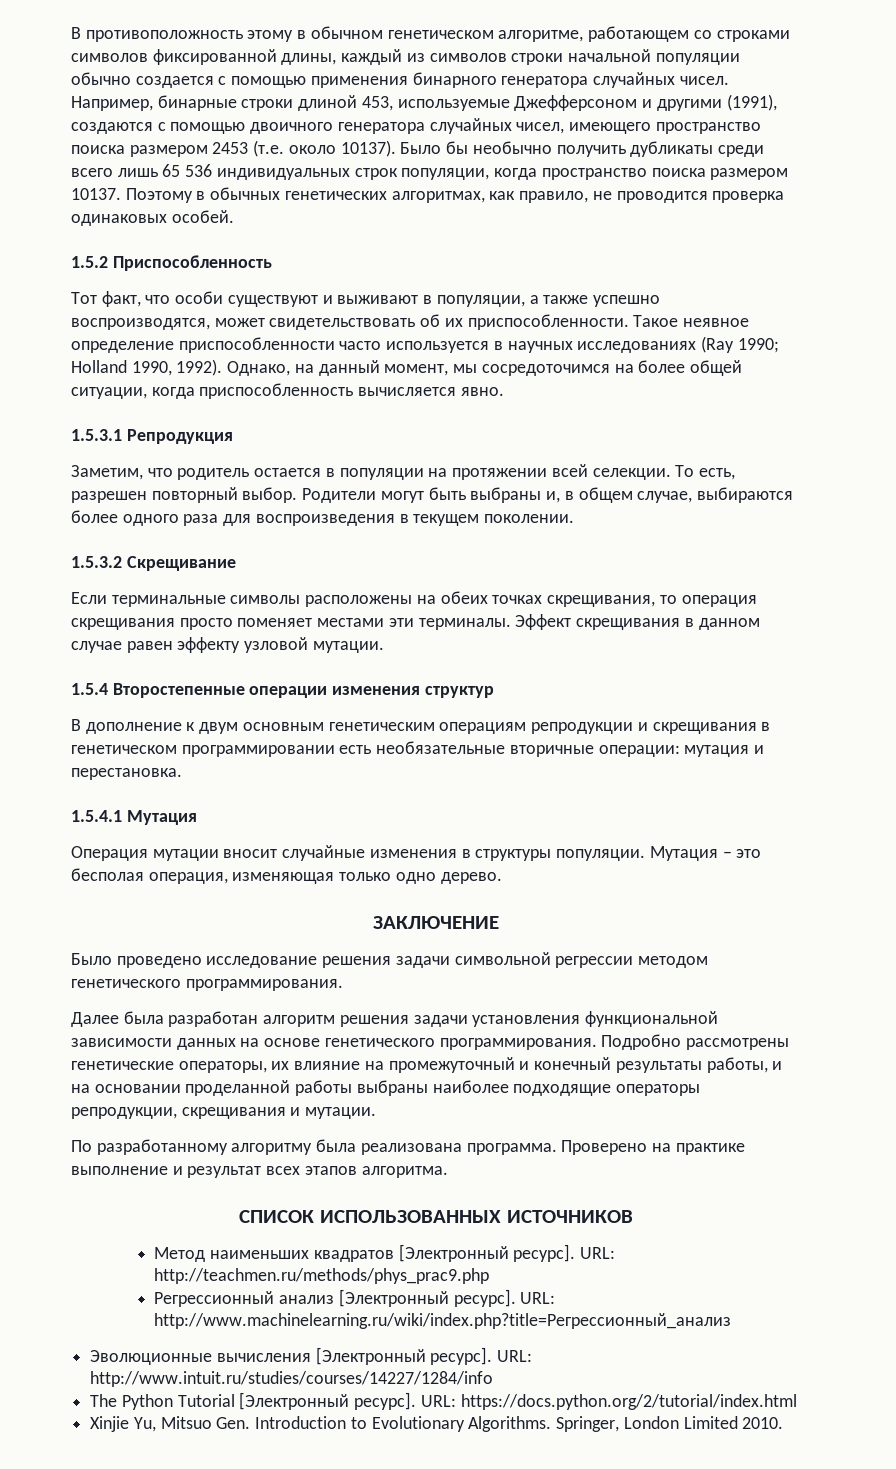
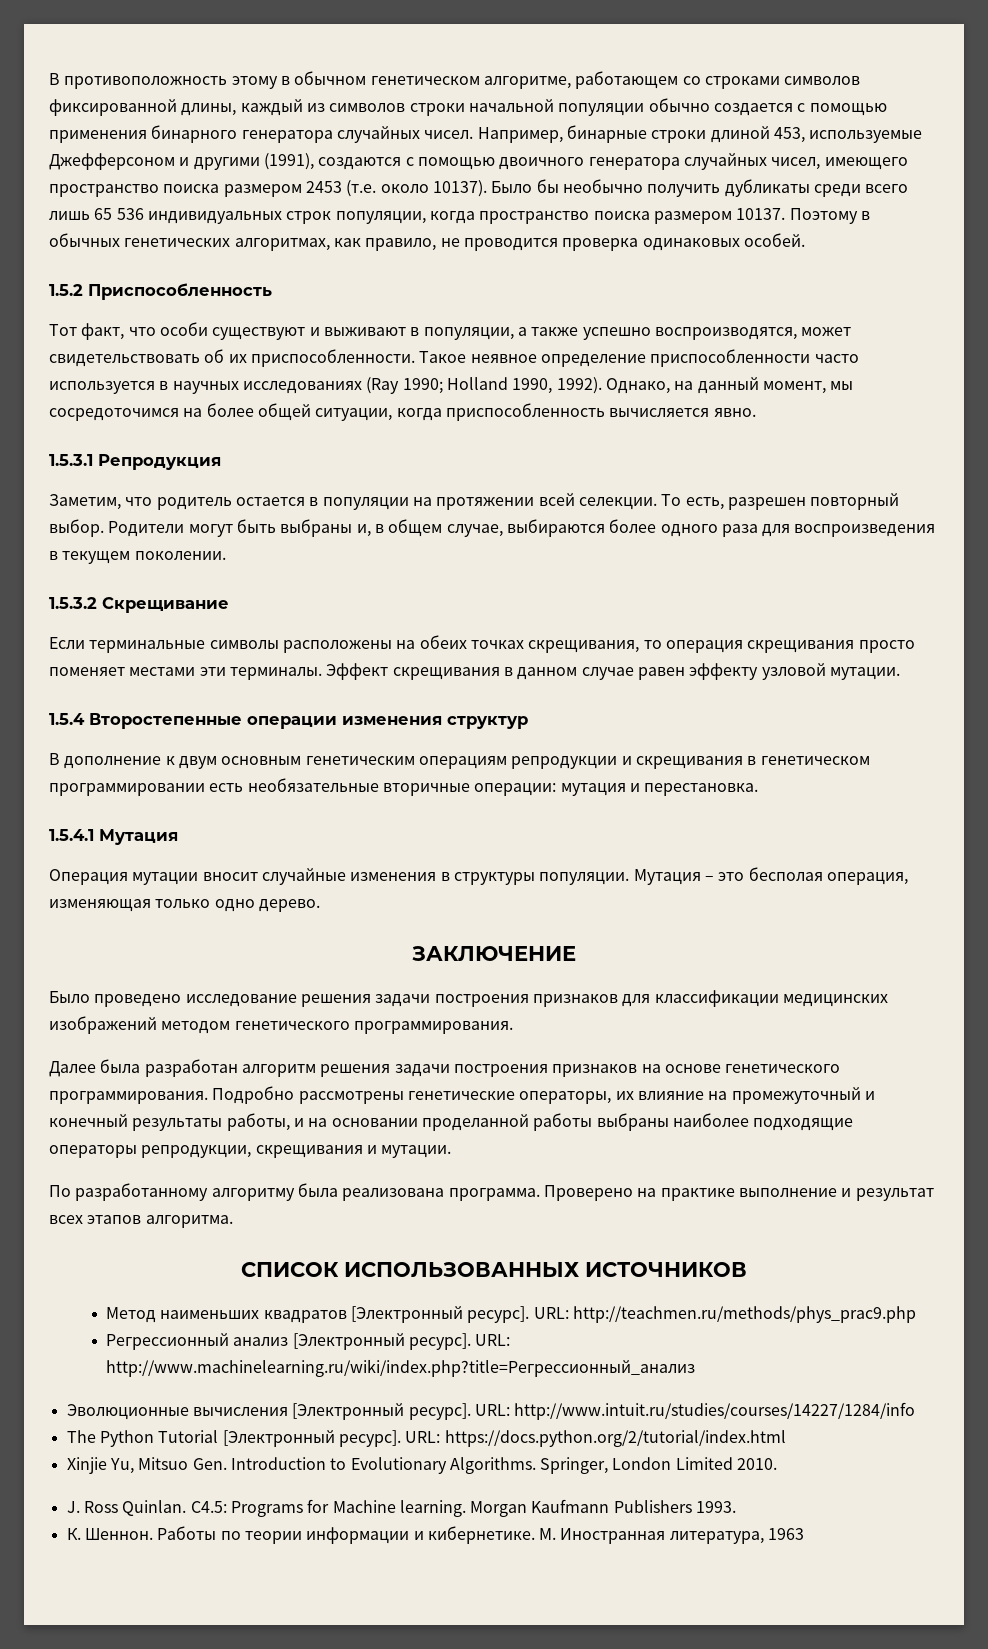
[454,952,634,968] символьной регрессии -> [434,990,888,1007] [49,1016,157,1034] построения признаков для классификации медицинских изображений
[472,1011,719,1027] [71,1038,236,1050] установления функциональной зависимости данных -> [453,1064,638,1077] построения признаков
(784, 1423) none -> [66,1499,737,1517] [66,1526,805,1544] // J. Ross Quinlan. C4.5: Programs for Machine learning. Morgan Kaufmann Publishers 1993. // К. Шеннон. Работы по теории информации и кибернетике. М. Иностранная литература, 1963

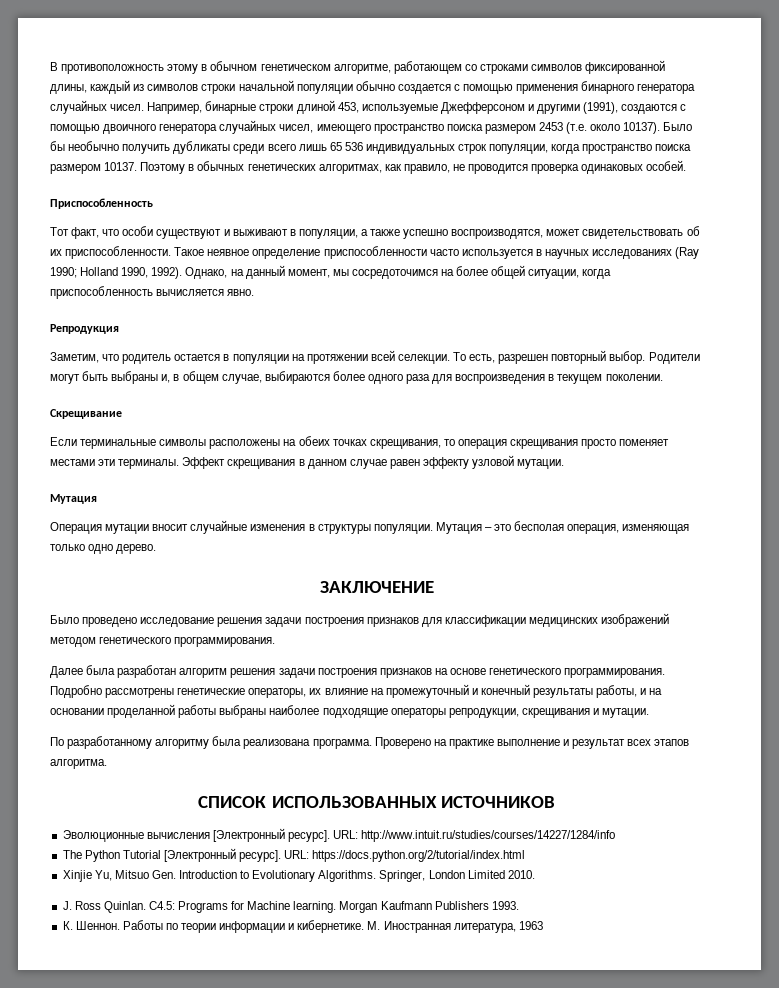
[49,284,83,296] 1.5.2 -> (687, 165) none
[49,454,93,466] 1.5.3.1 -> (255, 292) none
[49,597,97,609] 1.5.3.2 -> (663, 377) none
[49,713,528,729] [49,753,870,769] [49,778,759,796] [49,829,94,841] 1.5.4 Второстепенные операции изменения структур // В дополнение к двум основным генетическим операциям репродукции и скрещивания в генетическом программировании есть необязательные вторичные операции: мутация и перестановка. // 1.5.4.1 -> (565, 464) none
[106,1306,916,1323] [106,1333,511,1350] [106,1359,696,1377] // Метод наименьших квадратов [Электронный ресурс]. URL: http://teachmen.ru/methods/phys_prac9.php // Регрессионный анализ [Электронный ресурс]. URL: http://www.machinelearning.ru/wiki/index.php?title=Регрессионный_анализ -> (555, 802) none

